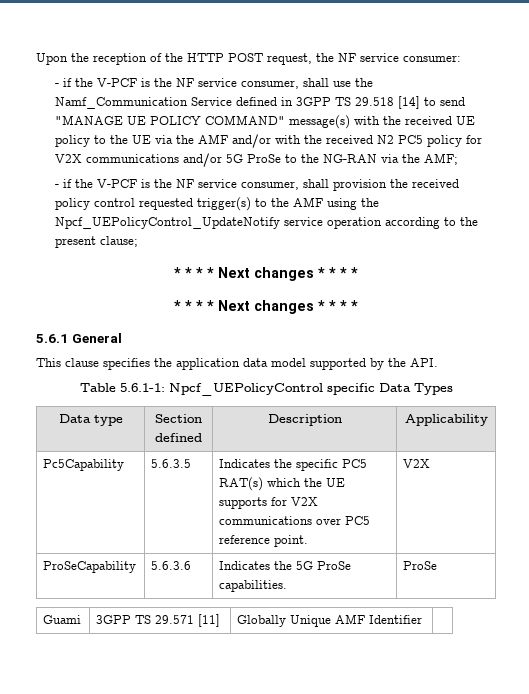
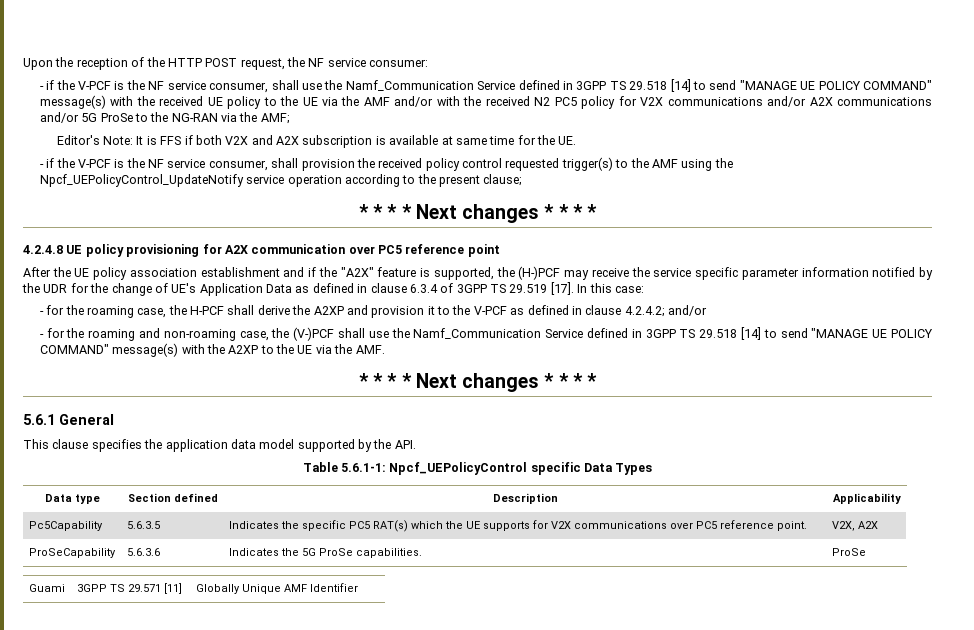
(223, 160) none -> [809,97,932,106] [39,112,79,123] A2X communications and/or
(459, 159) none -> [56,135,577,148] // Editor's Note: It is FFS if both V2X and A2X subscription is available at same time for the UE.
(358, 272) none -> [23,244,500,257] [23,266,934,280] [22,282,644,296] [39,305,708,318] [39,327,933,341] [39,343,385,357] // 4.2.4.8 UE policy provisioning for A2X communication over PC5 reference point // After the UE policy association establishment and if the "A2X" feature is supported, the (H-)PCF may receive the service specific parameter information notified by the UDR for the change of UE's Application Data as defined in clause 6.3.4 of 3GPP TS 29.519 [17]. In this case: // - for the roaming case, the H-PCF shall derive the A2XP and provision it to the V-PCF as defined in clause 4.2.4.2; and/or // - for the roaming and non-roaming case, the (V-)PCF shall use the Namf_Communication Service defined in 3GPP TS 29.518 [14] to send "MANAGE UE POLICY COMMAND" message(s) with the A2XP to the UE via the AMF.
[403,459,431,468] V2X -> [831,521,878,531] V2X, A2X

